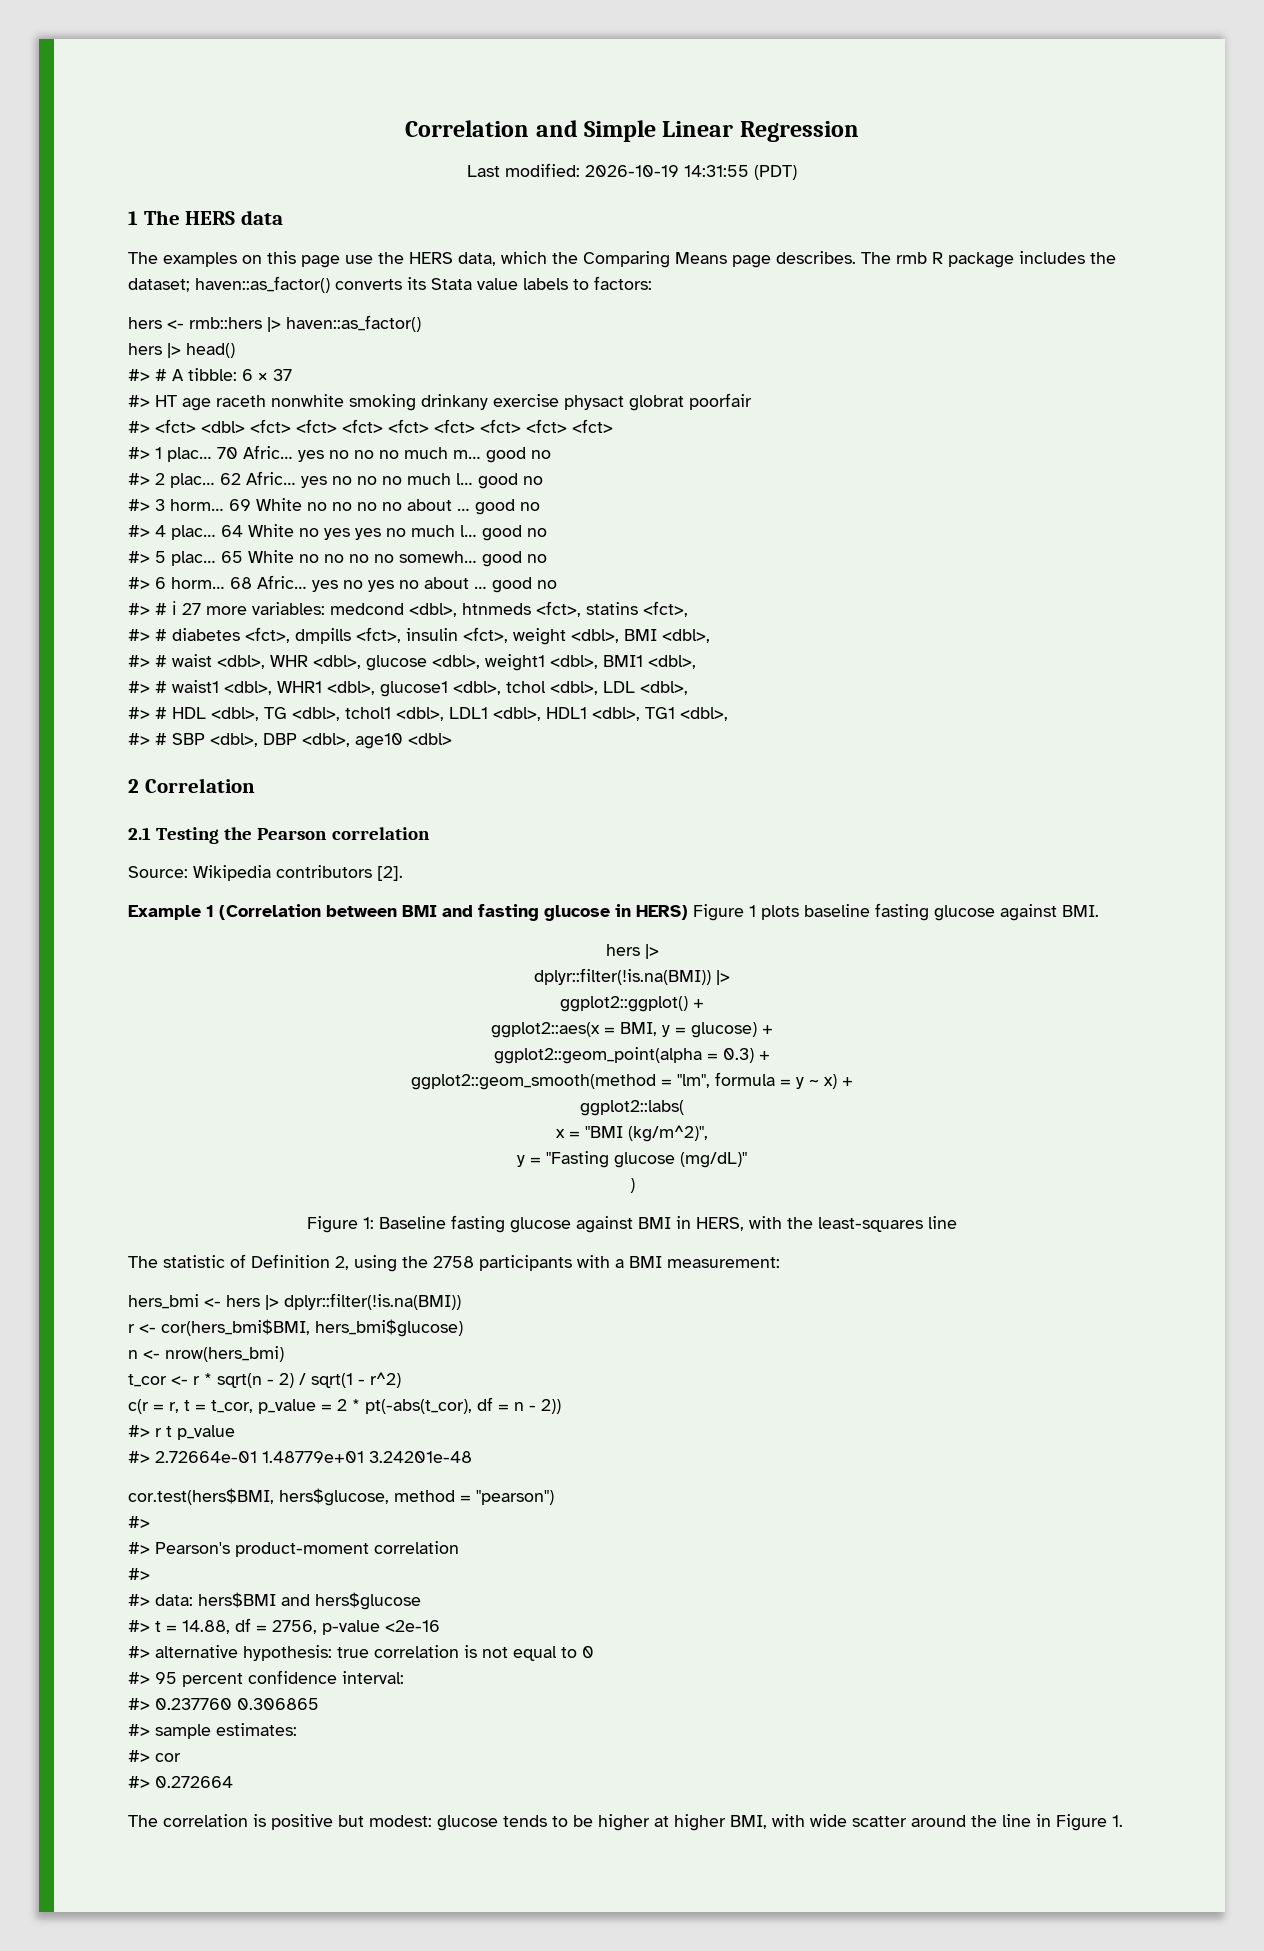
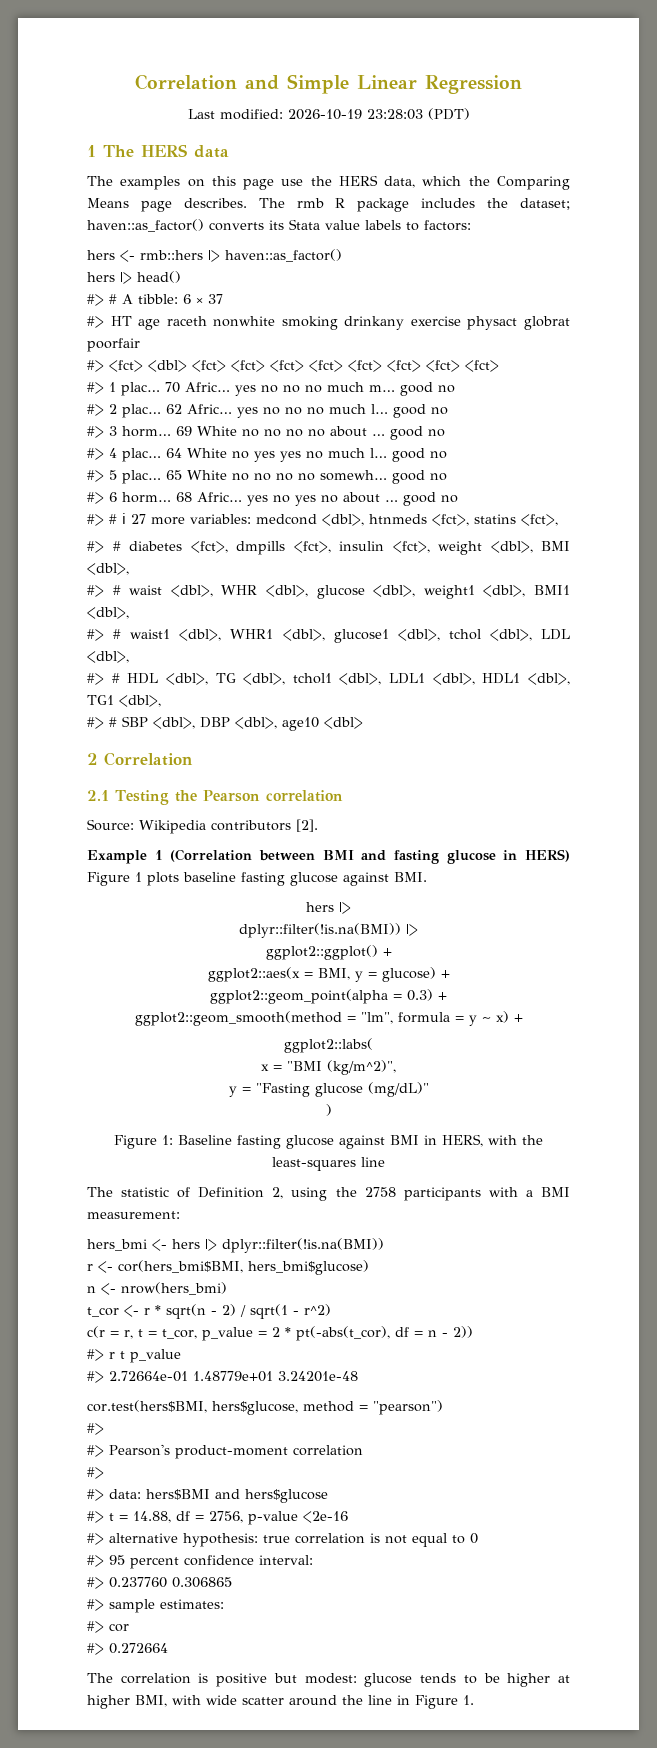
[684,165,749,177] 14:31:55 -> [366,109,423,120] 23:28:03

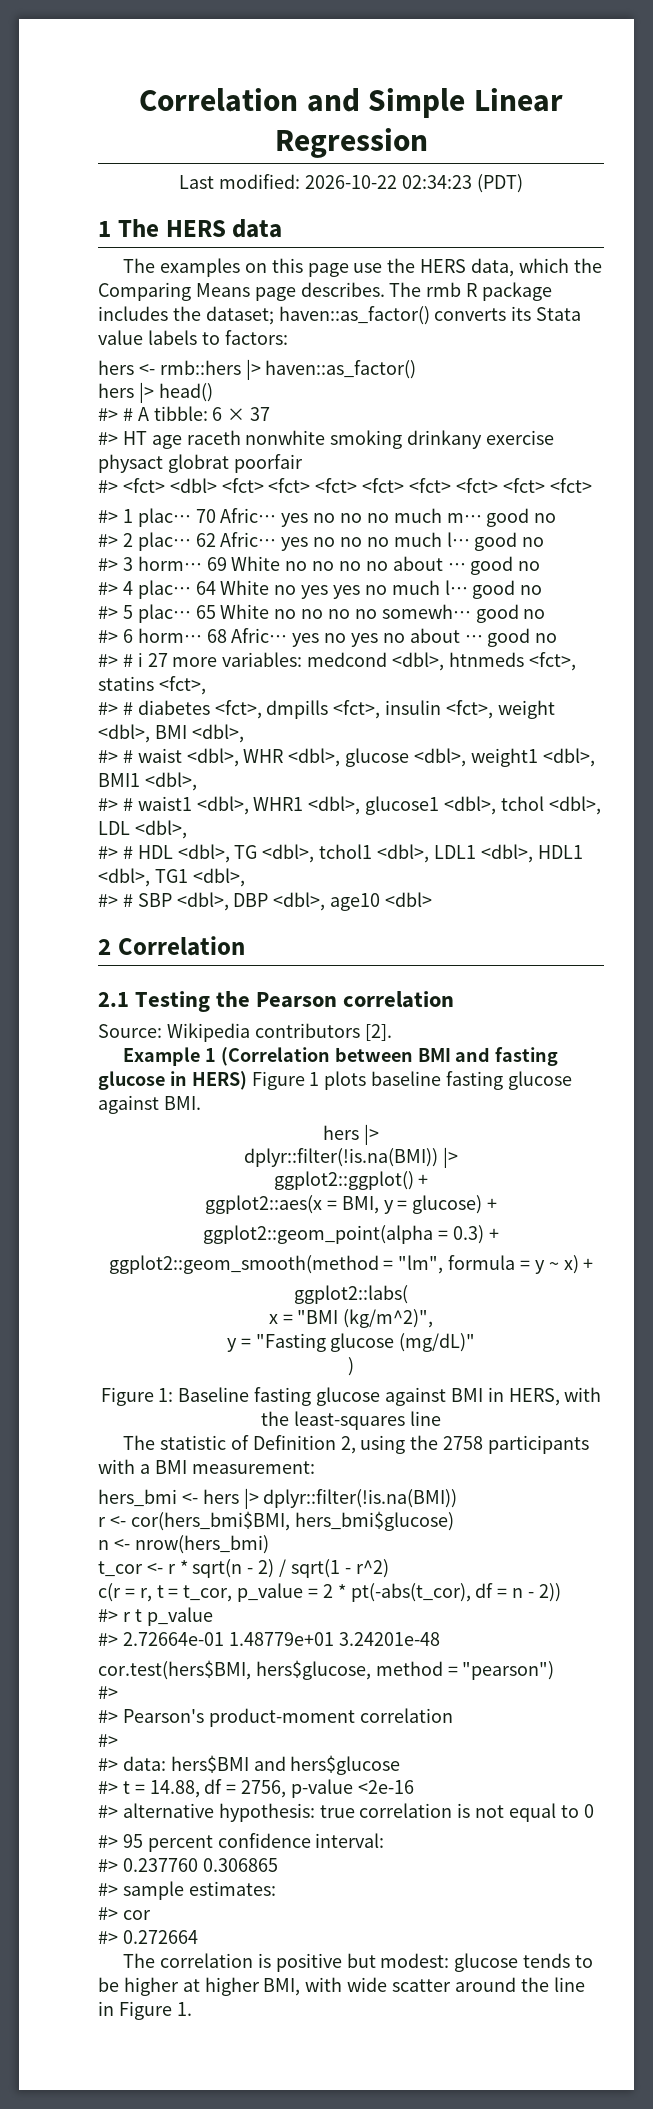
[287,109,423,120] 2026-10-19 23:28:03 -> [305,175,472,189] 2026-10-22 02:34:23

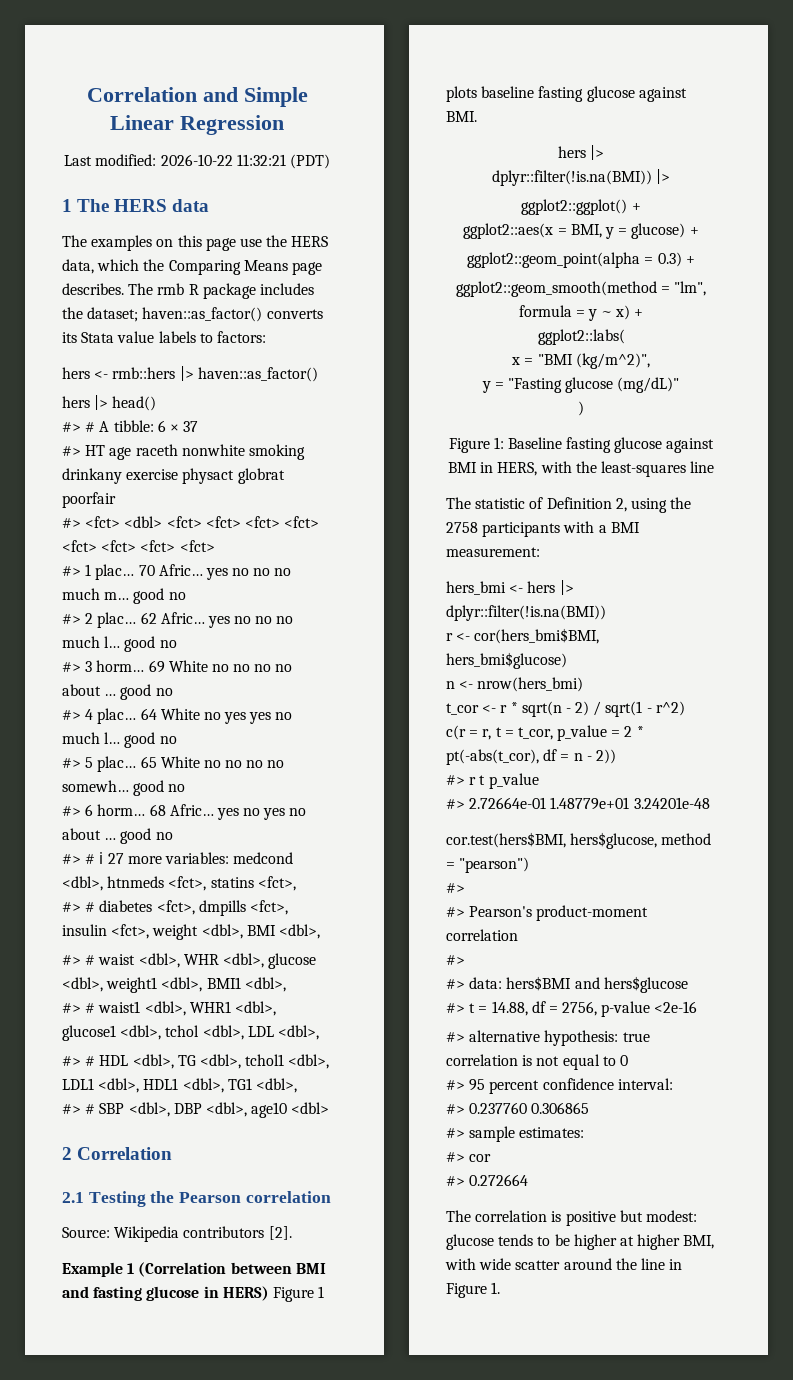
[401,175,472,189] 02:34:23 -> [236,154,286,166] 11:32:21

